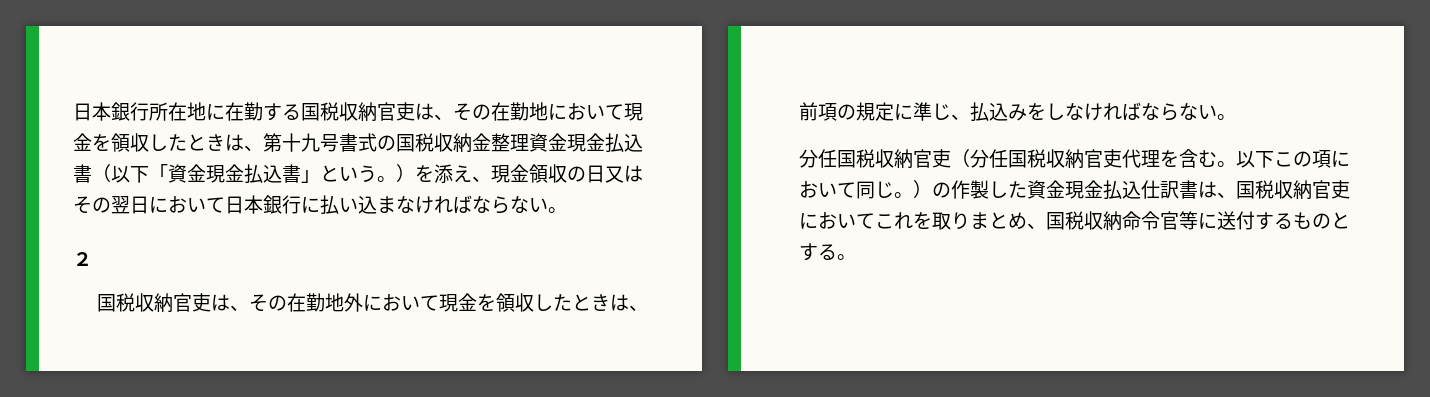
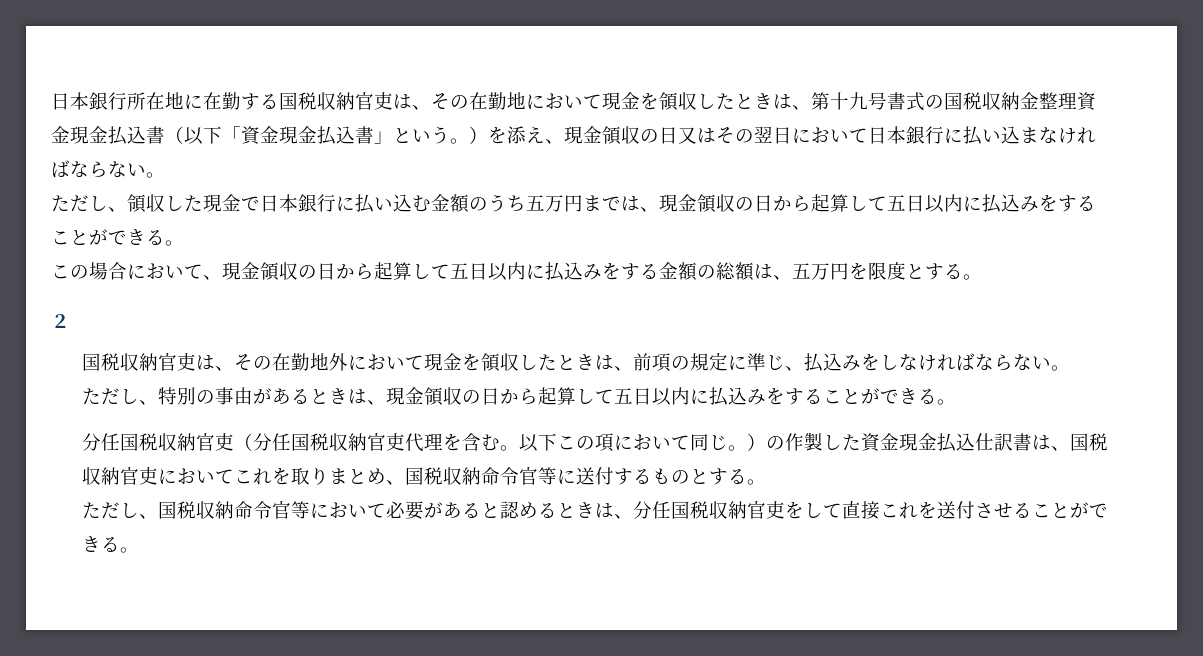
(567, 210) none -> [51,194,1096,213] [51,229,184,246] [51,262,982,281] // ただし、領収した現金で日本銀行に払い込む金額のうち五万円までは、現金領収の日から起算して五日以内に払込みをすることができる。 // この場合において、現金領収の日から起算して五日以内に払込みをする金額の総額は、五万円を限度とする。
(1237, 117) none -> [82,387,957,406] // ただし、特別の事由があるときは、現金領収の日から起算して五日以内に払込みをすることができる。
(857, 257) none -> [82,501,1109,520] [82,536,140,553] // ただし、国税収納命令官等において必要があると認めるときは、分任国税収納官吏をして直接これを送付させることができる。

